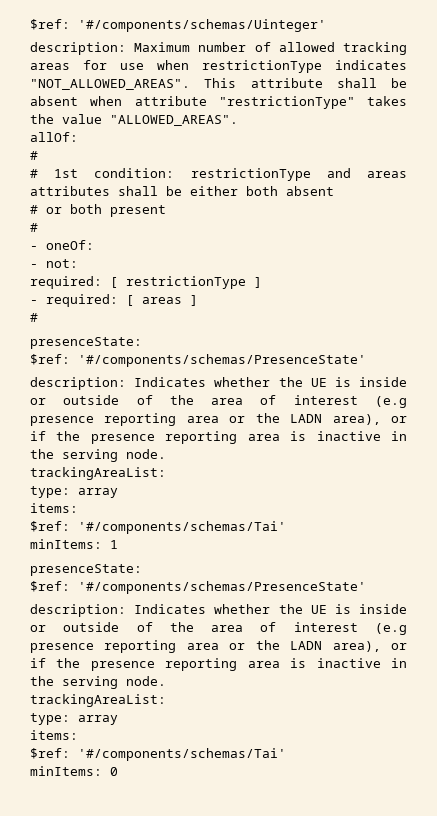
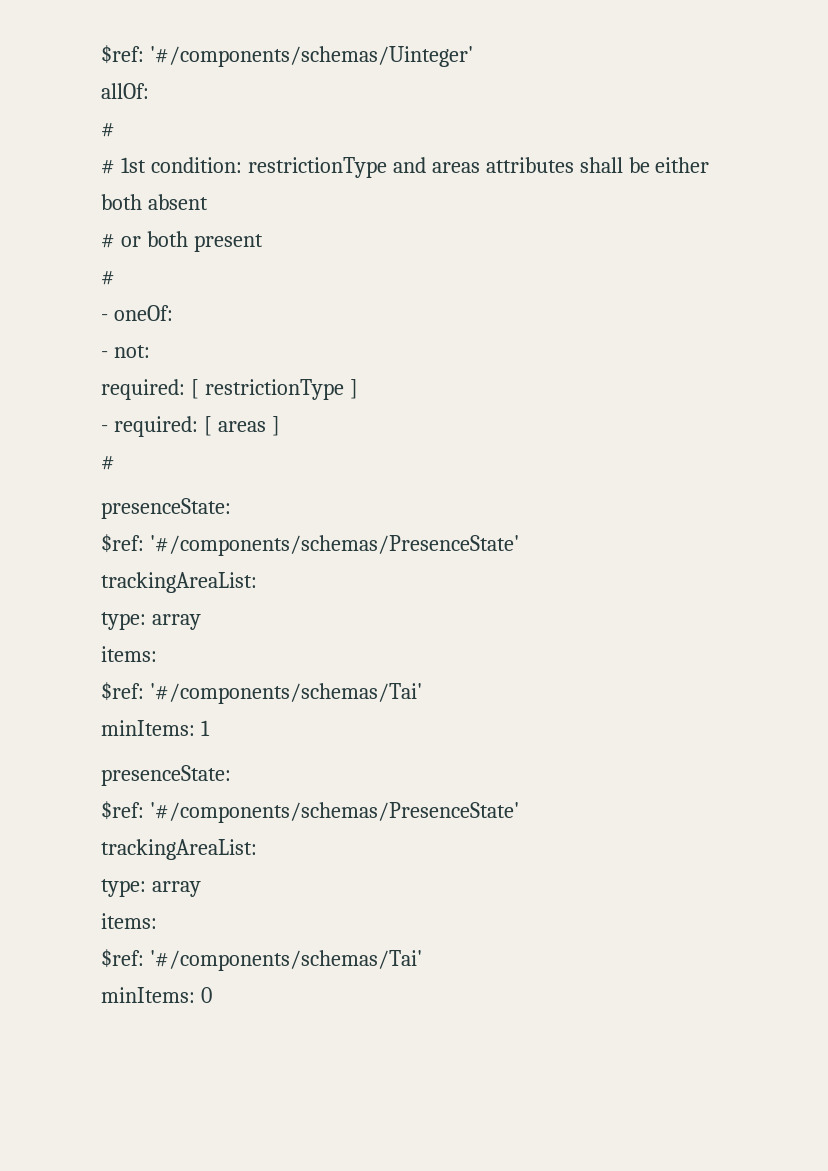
[30,42,407,55] [30,60,407,73] [30,78,407,90] [30,96,407,109] [30,114,238,126] // description: Maximum number of allowed tracking areas for use when restrictionType indicates "NOT_ALLOWED_AREAS". This attribute shall be absent when attribute "restrictionType" takes the value "ALLOWED_AREAS". -> (473, 56) none
[30,377,408,390] [30,395,407,408] [30,413,407,426] [30,431,407,444] [30,449,166,462] // description: Indicates whether the UE is inside or outside of the area of interest (e.g presence reporting area or the LADN area), or if the presence reporting area is inactive in the serving node. -> (519, 545) none
[30,604,408,617] [30,622,407,635] [30,640,407,653] [30,658,407,671] [30,676,166,689] // description: Indicates whether the UE is inside or outside of the area of interest (e.g presence reporting area or the LADN area), or if the presence reporting area is inactive in the serving node. -> (519, 812) none

